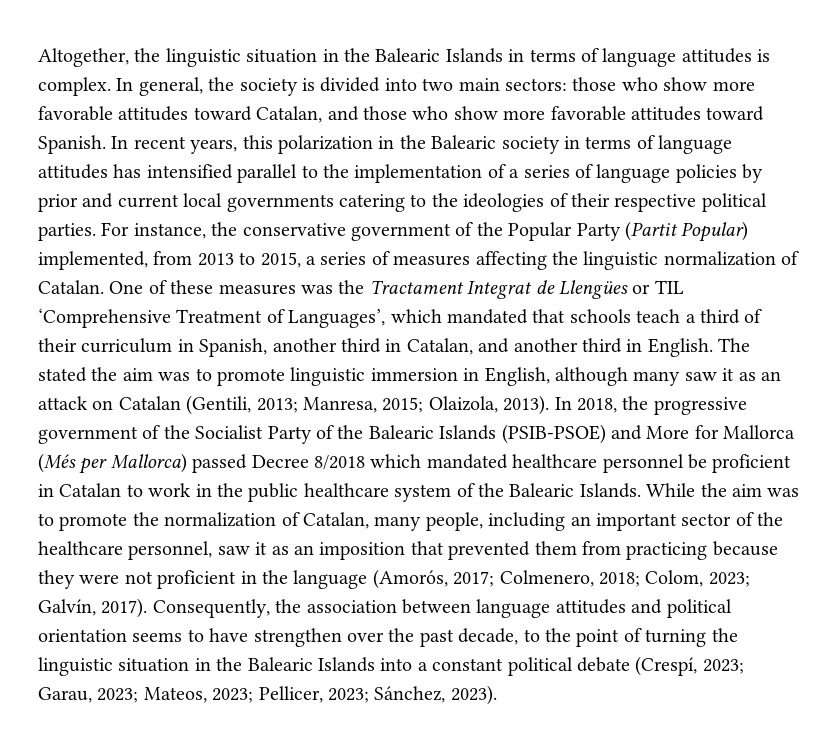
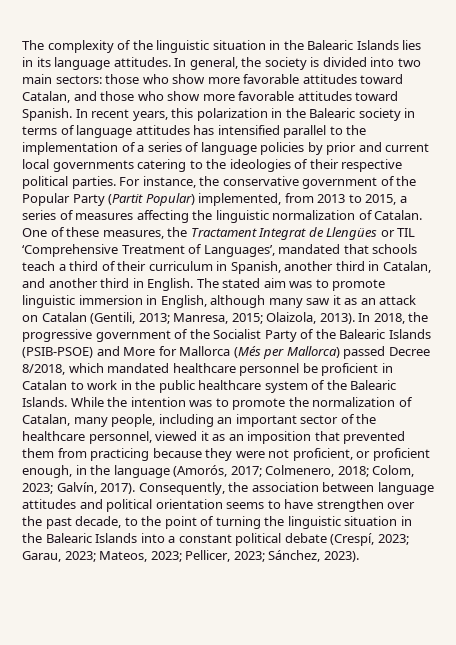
[38,48,771,67] [38,77,111,96] Altogether, the linguistic situation in the Balearic Islands in terms of language attitudes is complex. -> [22,40,422,53] [22,57,171,70] The complexity of the linguistic situation in the Balearic Islands lies in its language attitudes.
[218,284,333,295] measures was -> [102,230,164,239] measures,
[390,309,442,323] which -> (275, 251) none
[91,367,118,381] the -> (261, 283) none
[314,455,365,470] 8/2018 -> [22,364,65,375] 8/2018,
[731,484,762,497] aim -> [130,397,186,407] intention
[217,546,250,555] saw -> [155,431,198,441] viewed
[157,570,237,589] proficient -> [292,448,430,461] [22,465,72,478] proficient, or proficient enough,

